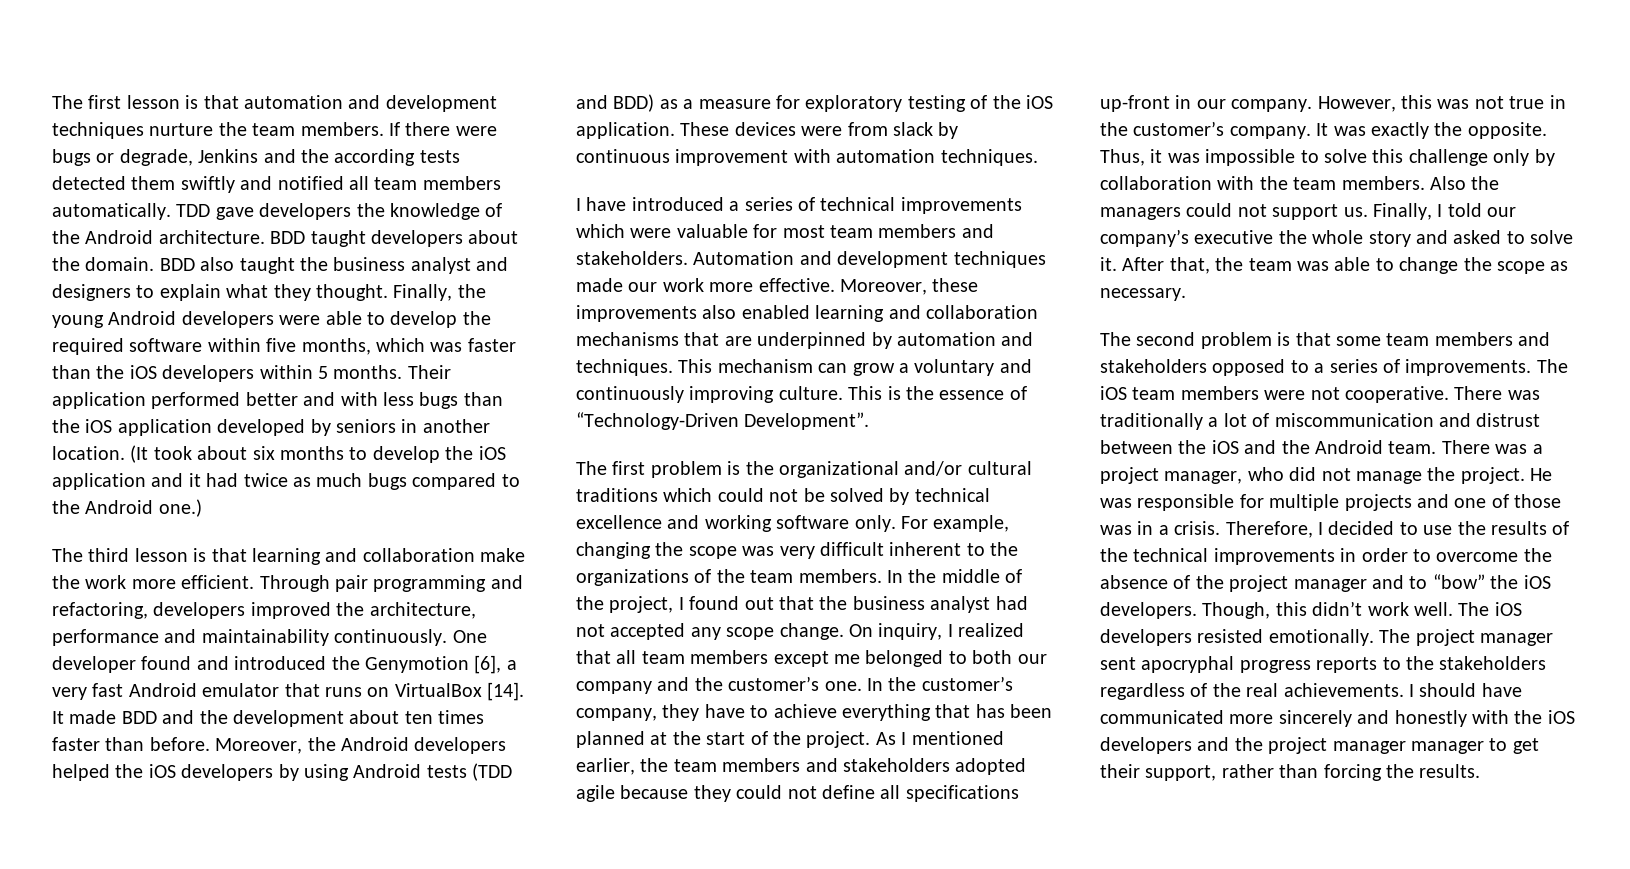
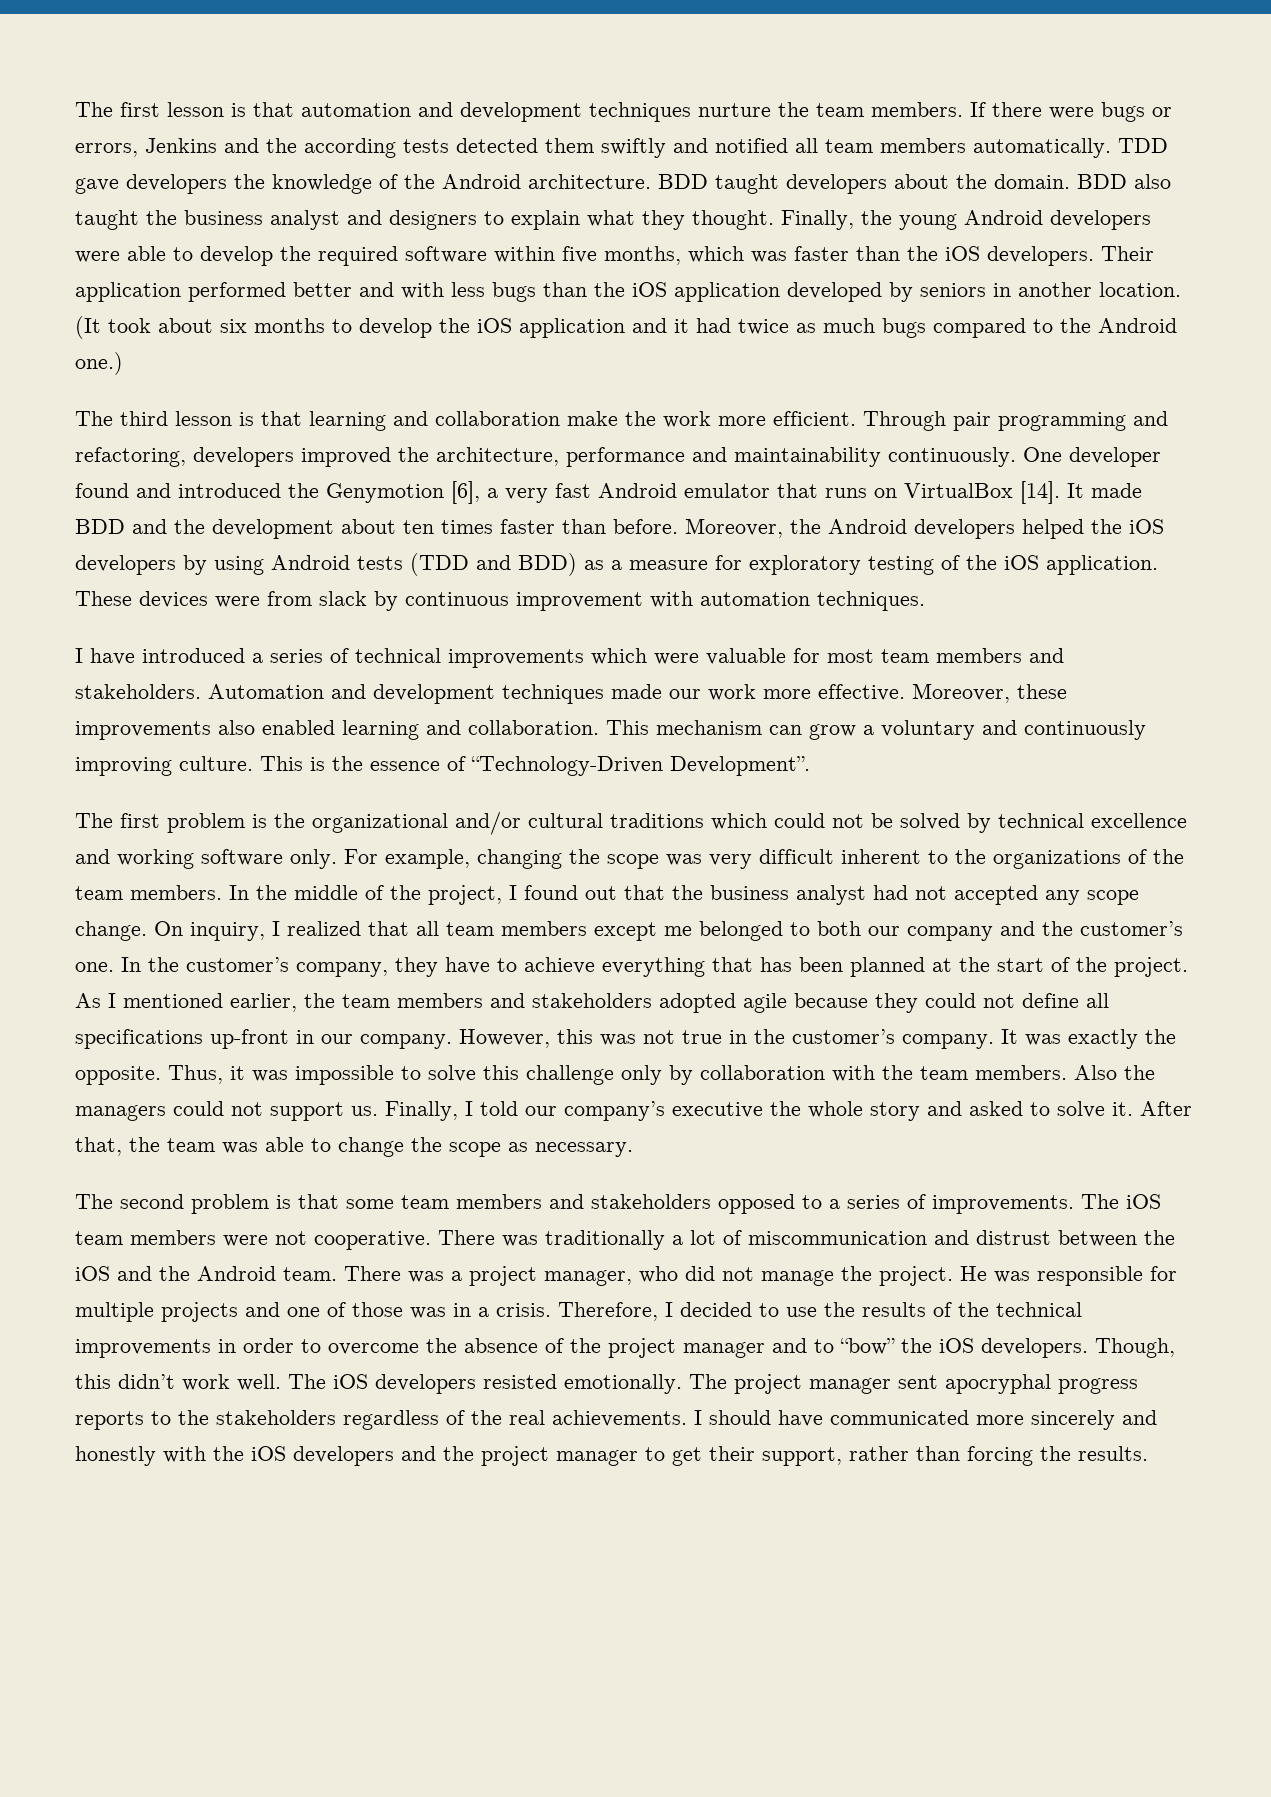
[119,149,193,166] degrade, -> [75,143,138,157] errors,
[162,365,403,382] developers within 5 months. -> [987,246,1094,266] developers.
[926,305,1038,319] [576,332,1034,349] [576,359,673,376] collaboration mechanisms that are underpinned by automation and techniques. -> [468,720,599,735] collaboration.
[1411,741,1484,754] manager -> (638, 1458) none

